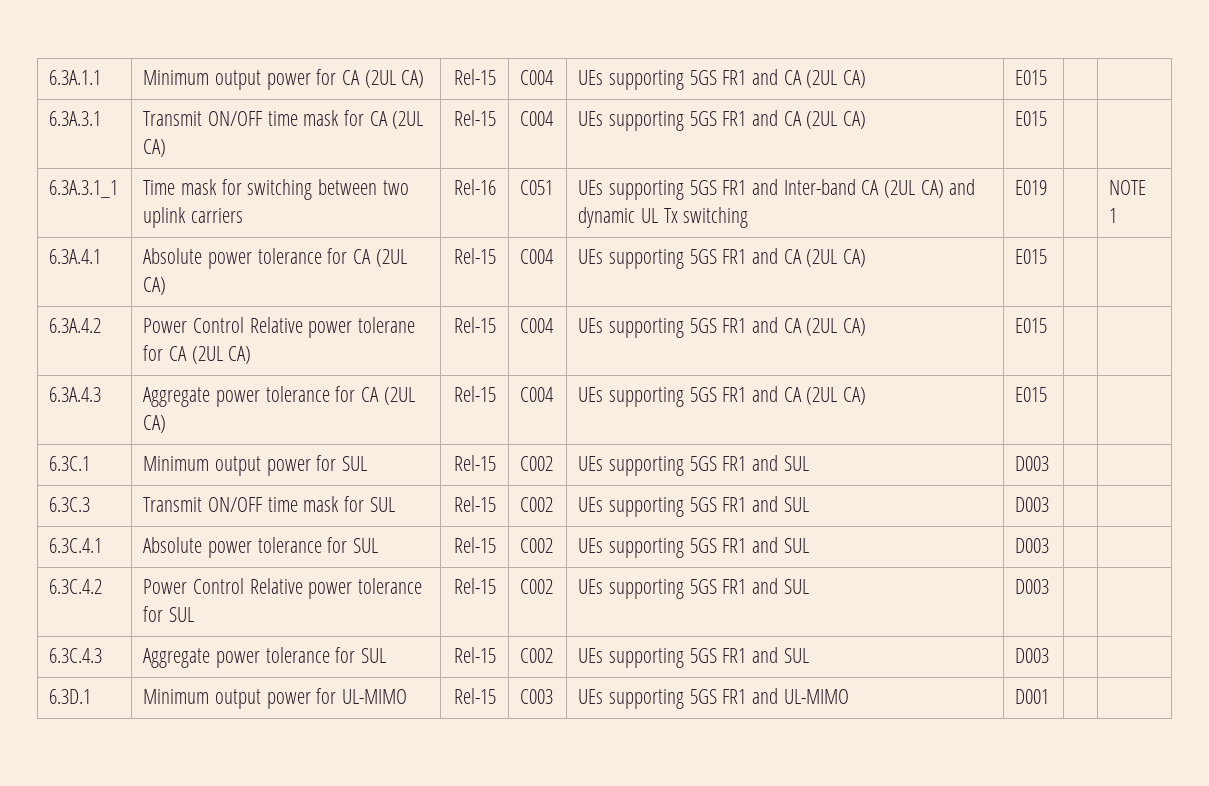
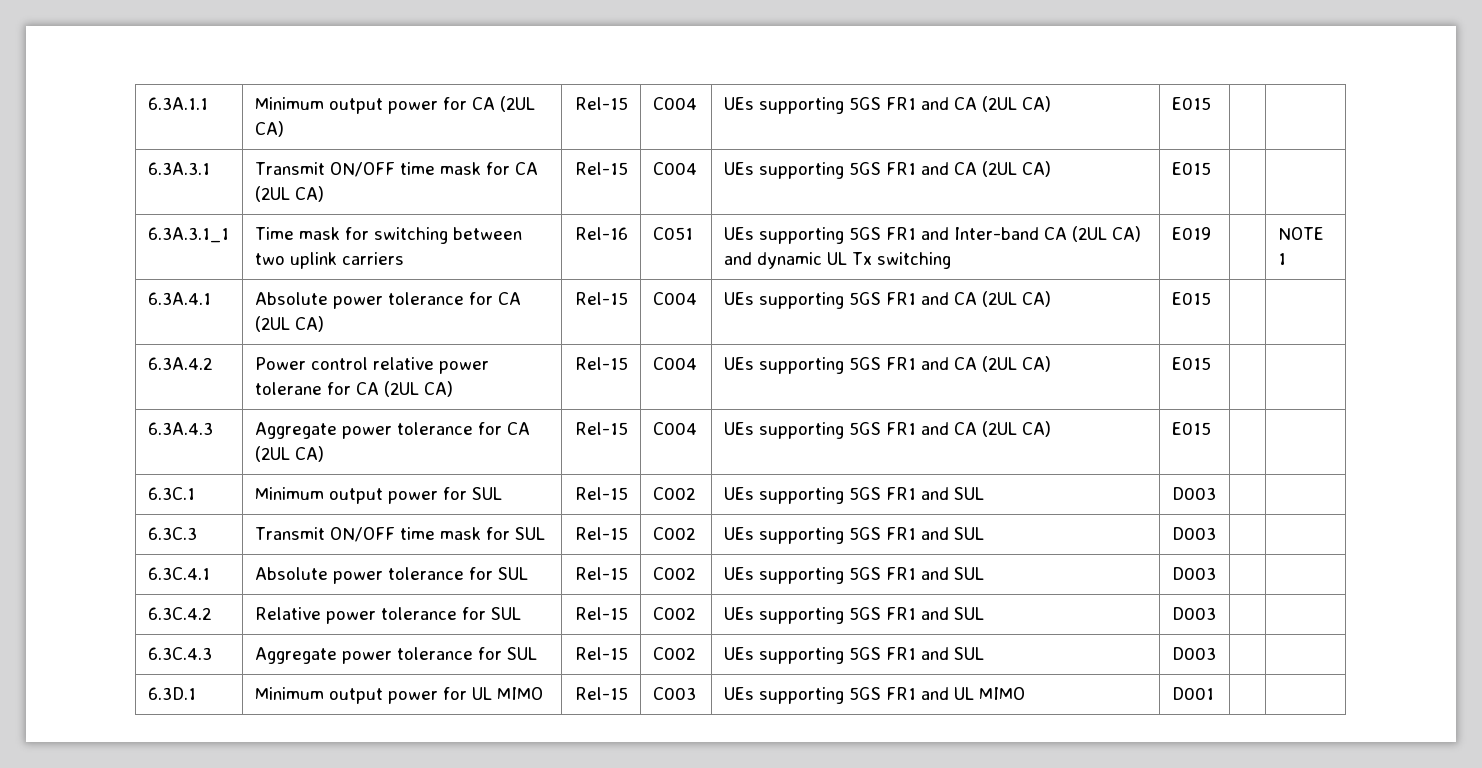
[192,317,303,333] Control Relative -> [310,357,434,370] control relative
[143,578,244,594] Power Control -> (211, 613) none
[341,689,407,704] UL-MIMO -> [471,687,543,700] UL MIMO
[783,689,849,704] UL-MIMO -> [953,687,1025,700] UL MIMO

